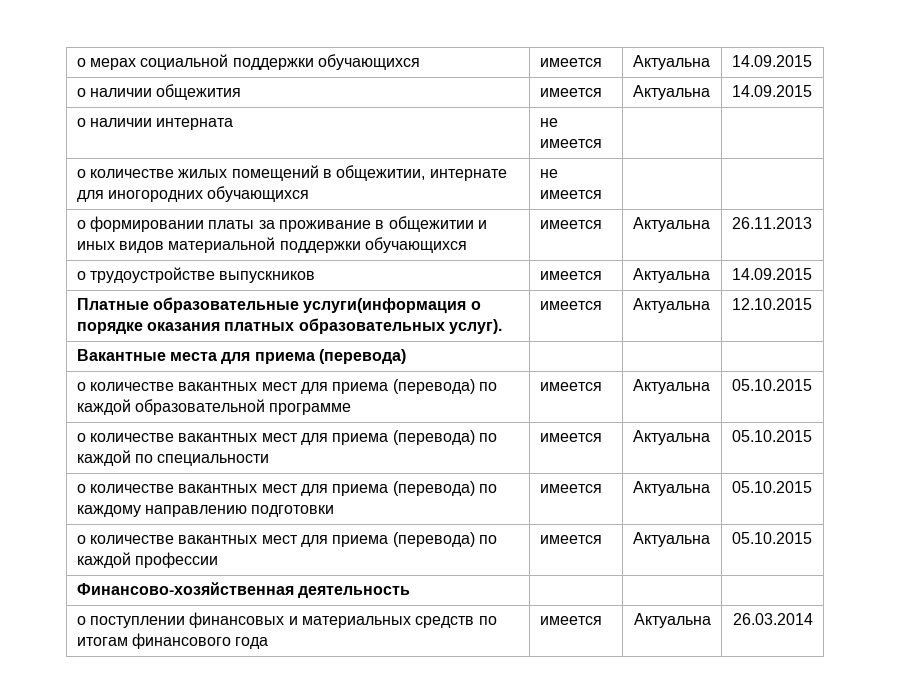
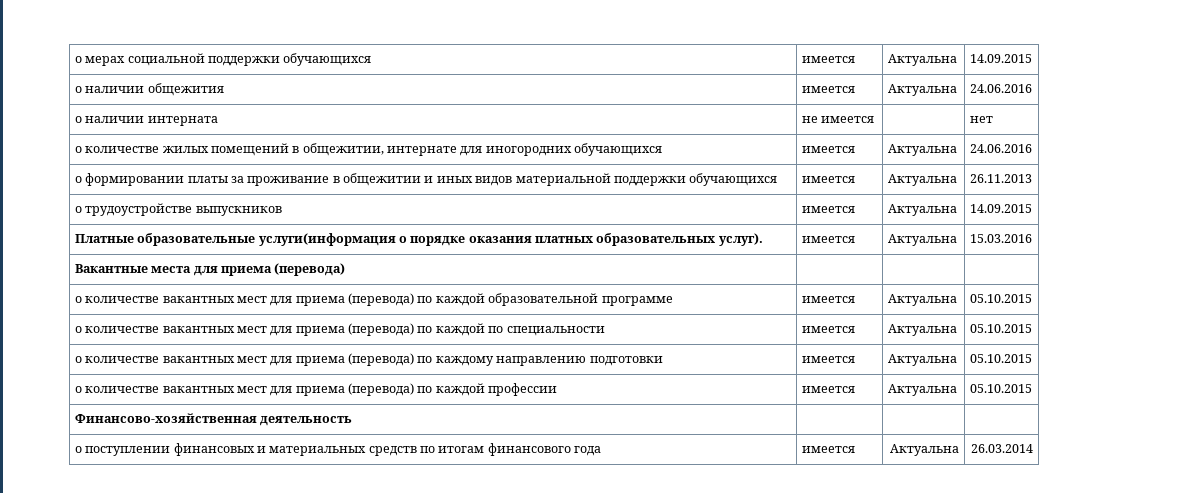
[731,85,812,97] 14.09.2015 -> [969,84,1032,93] 24.06.2016
(602, 143) none -> [969,116,993,123] нет
[539,169,558,178] [539,190,602,199] не имеется | | -> [801,146,855,153] [887,144,957,156] [969,144,1032,153] имеется | Актуальна | 24.06.2016
[731,298,812,310] 12.10.2015 -> [969,234,1032,243] 15.03.2016

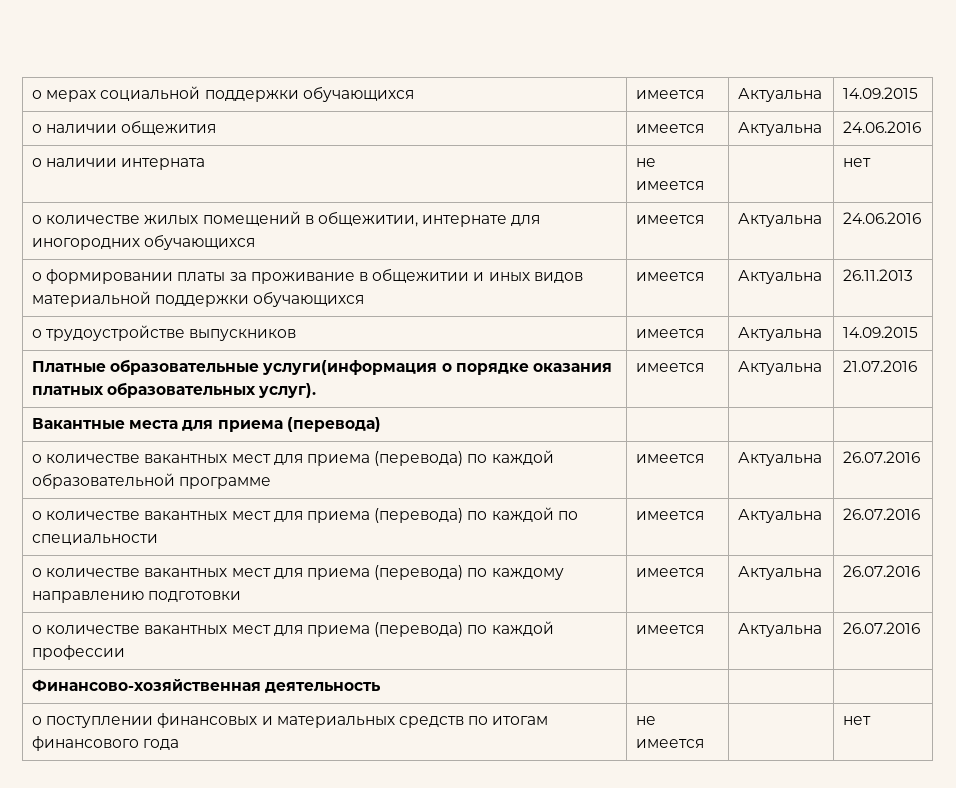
[969,234,1032,243] 15.03.2016 -> [843,360,918,372] 21.07.2016
[969,294,1032,303] 05.10.2015 -> [843,451,921,463] 26.07.2016
[969,324,1032,333] 05.10.2015 -> [843,508,921,520] 26.07.2016
[969,354,1032,363] 05.10.2015 -> [843,565,921,577] 26.07.2016
[969,384,1032,393] 05.10.2015 -> [843,622,921,634] 26.07.2016
[801,446,855,453] [890,444,960,456] [971,444,1034,453] имеется | Актуальна | 26.03.2014 -> [636,716,657,725] [636,739,705,748] [843,716,872,725] не имеется | | нет

